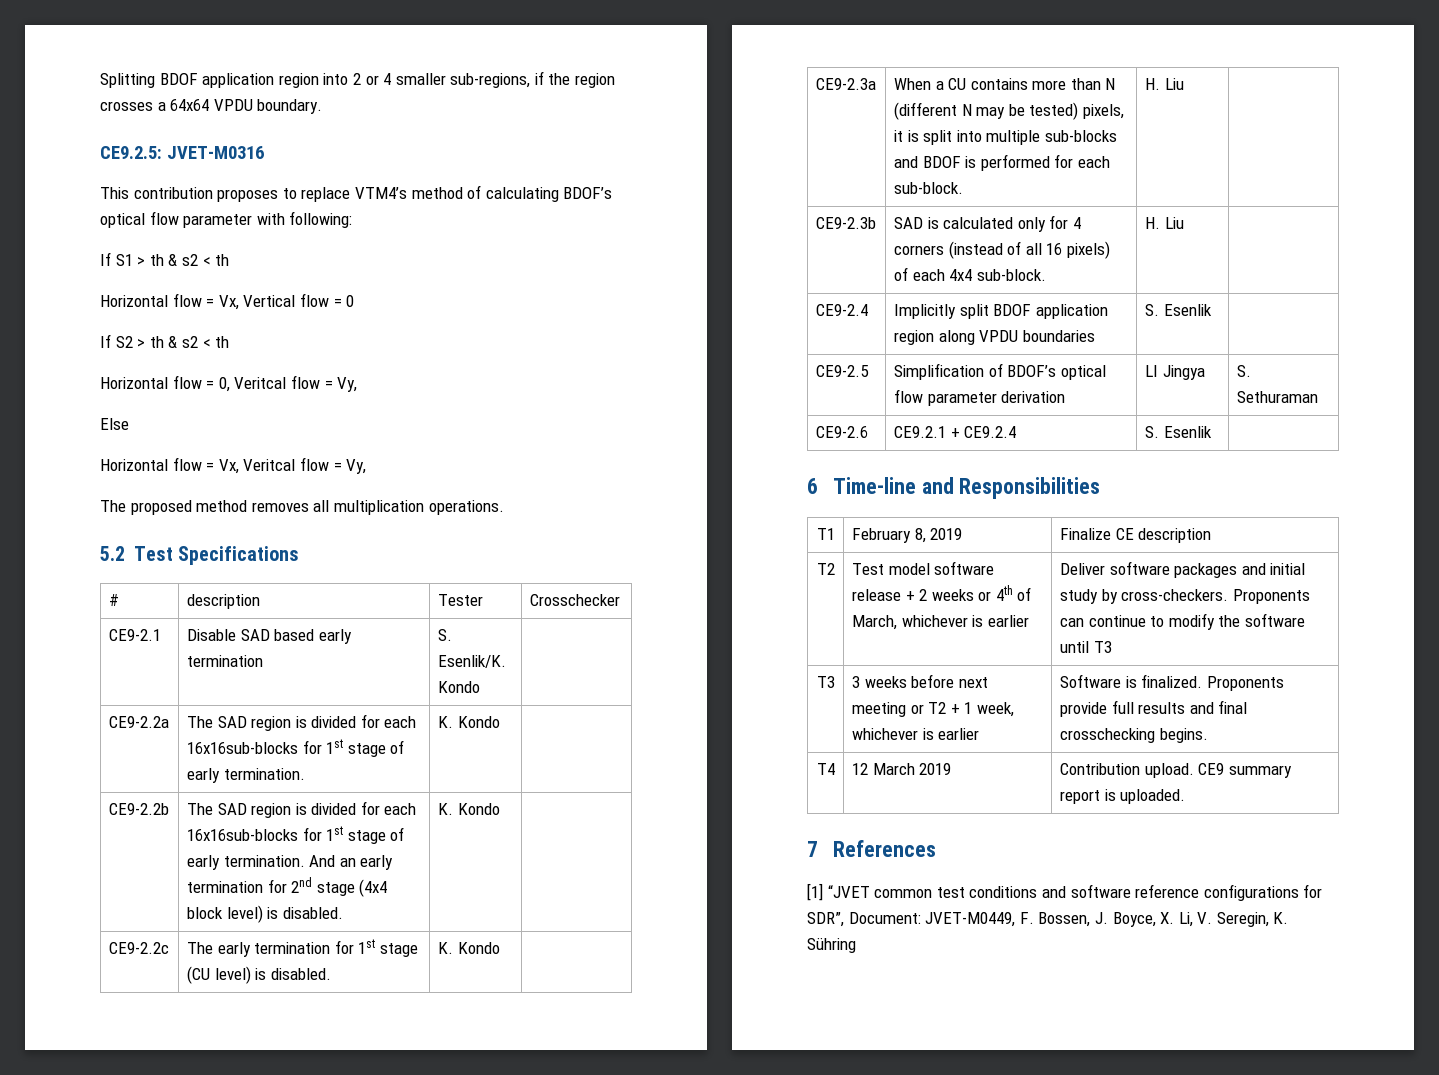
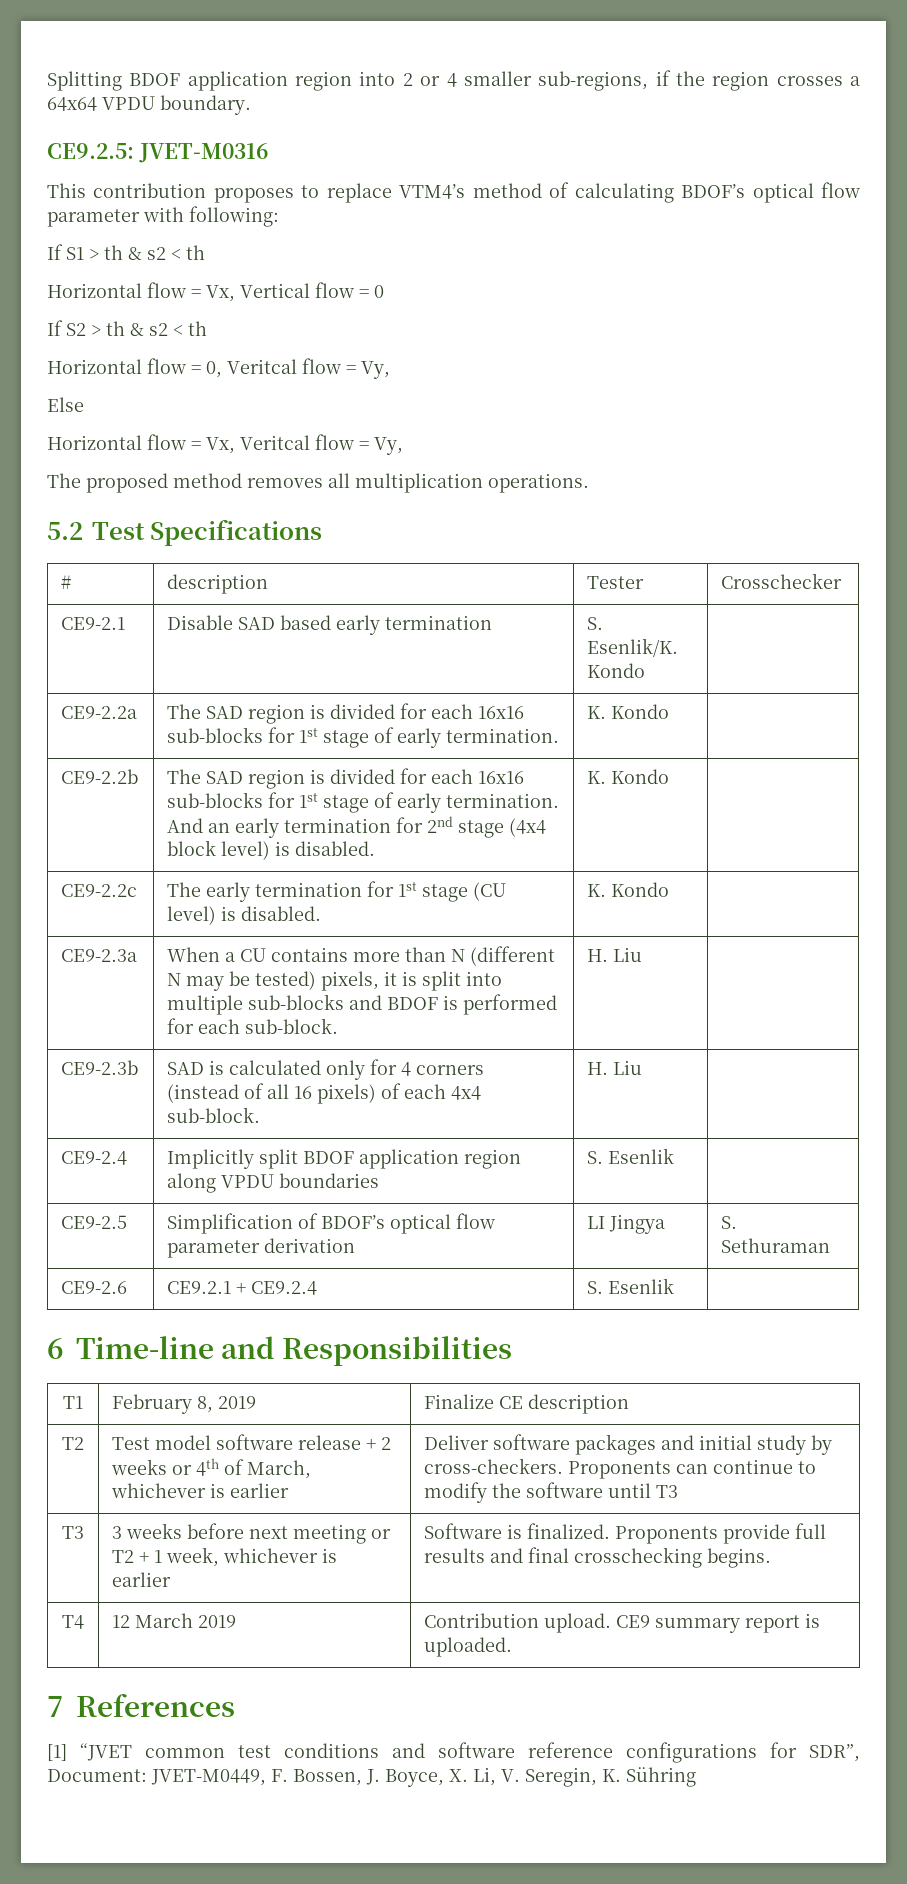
[186,742,298,754] 16x16sub-blocks -> [478,706,525,719] [167,727,264,743] 16x16 sub-blocks
[186,829,298,841] 16x16sub-blocks -> [478,771,525,784] [167,792,264,808] 16x16 sub-blocks

